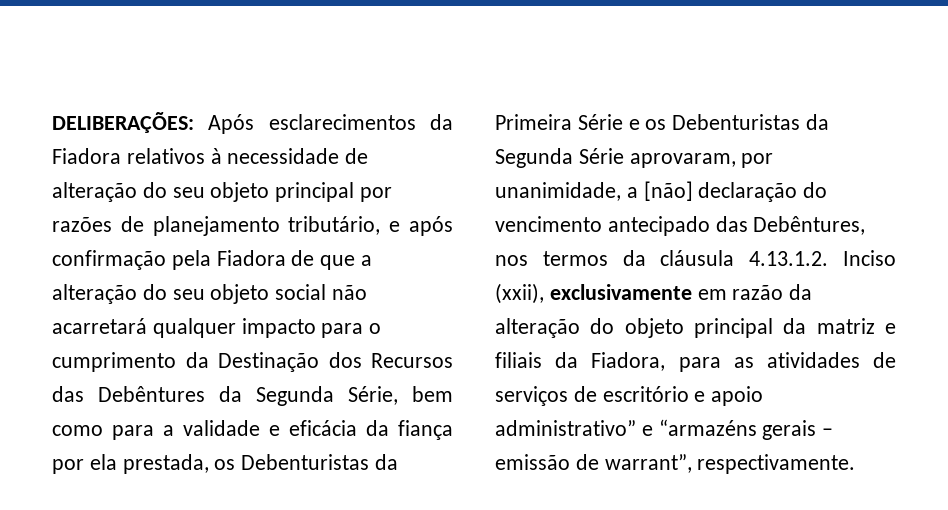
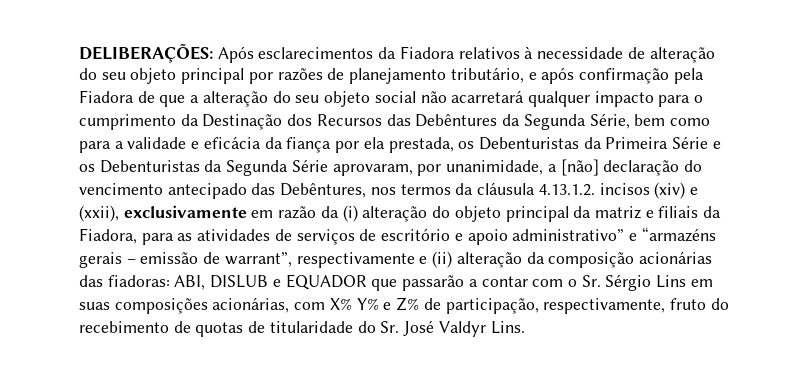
[843,250,896,266] Inciso -> [599,182,698,199] incisos (xiv) e
(813, 292) none -> [342,205,358,222] (i)
[697,454,856,474] respectivamente. -> [296,251,712,268] [79,274,713,291] [79,297,729,314] [79,320,525,337] respectivamente e (ii) alteração da composição acionárias das fiadoras: ABI, DISLUB e EQUADOR que passarão a contar com o Sr. Sérgio Lins em suas composições acionárias, com X% Y% e Z% de participação, respectivamente, fruto do recebimento de quotas de titularidade do Sr. José Valdyr Lins.

